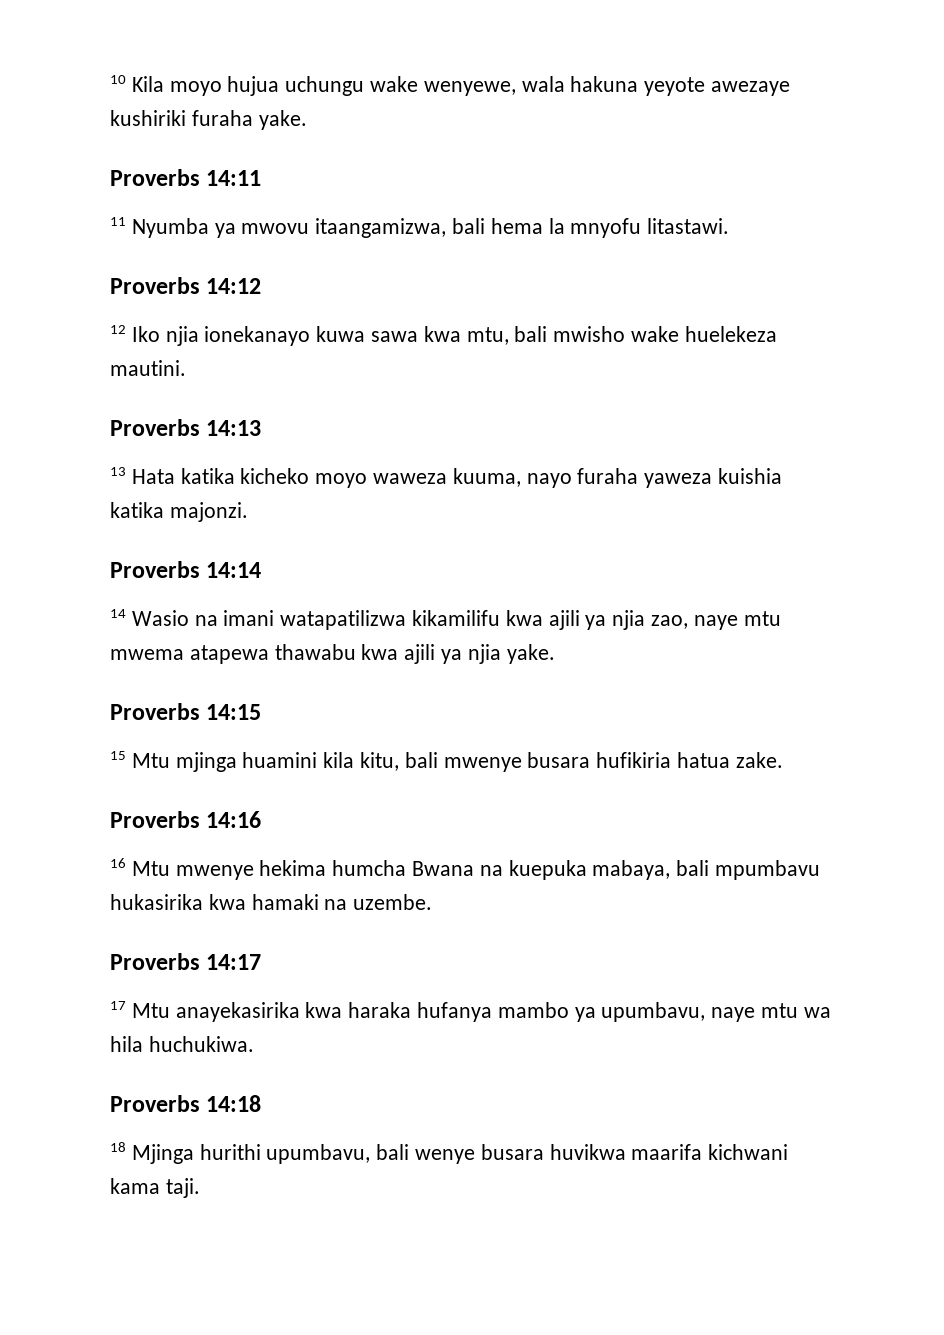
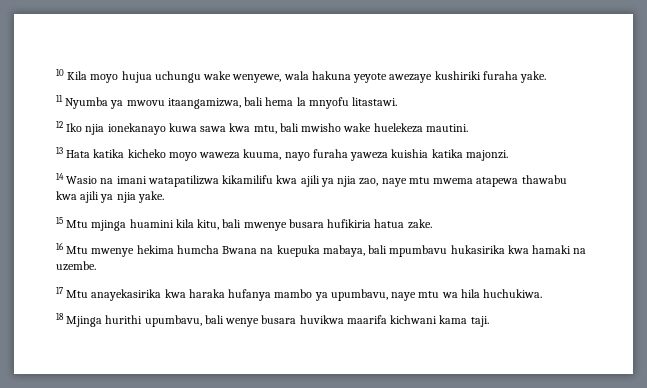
[110,169,262,186] // Proverbs 14:11 -> (547, 77) none
[110,277,262,294] // Proverbs 14:12 -> (398, 101) none
[110,419,262,436] // Proverbs 14:13 -> (468, 128) none
[110,561,262,578] // Proverbs 14:14 -> (508, 155) none
[110,703,262,720] // Proverbs 14:15 -> (164, 197) none
[110,811,262,828] // Proverbs 14:16 -> (432, 224) none
[110,953,262,970] // Proverbs 14:17 -> (96, 266) none
[110,1095,262,1112] // Proverbs 14:18 -> (543, 293) none

